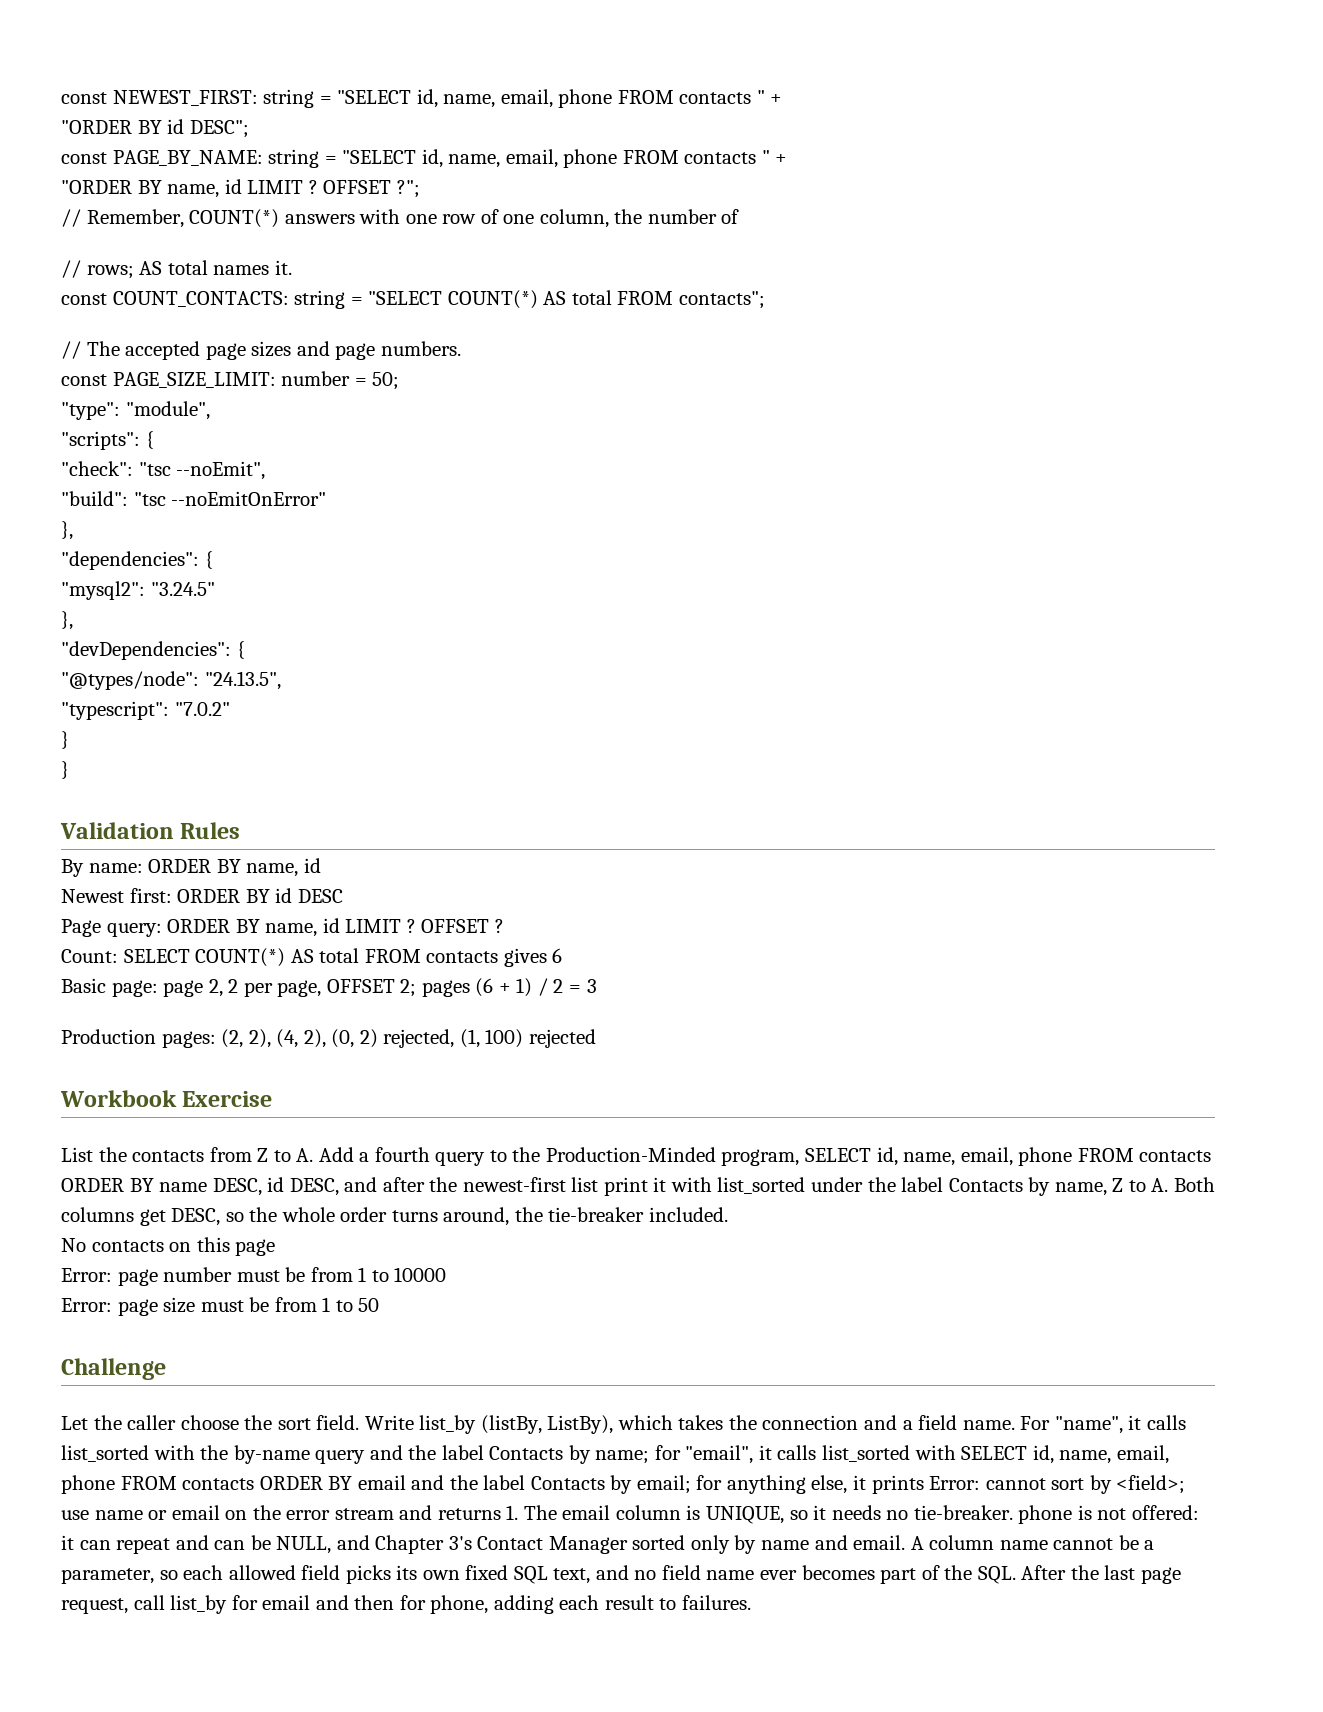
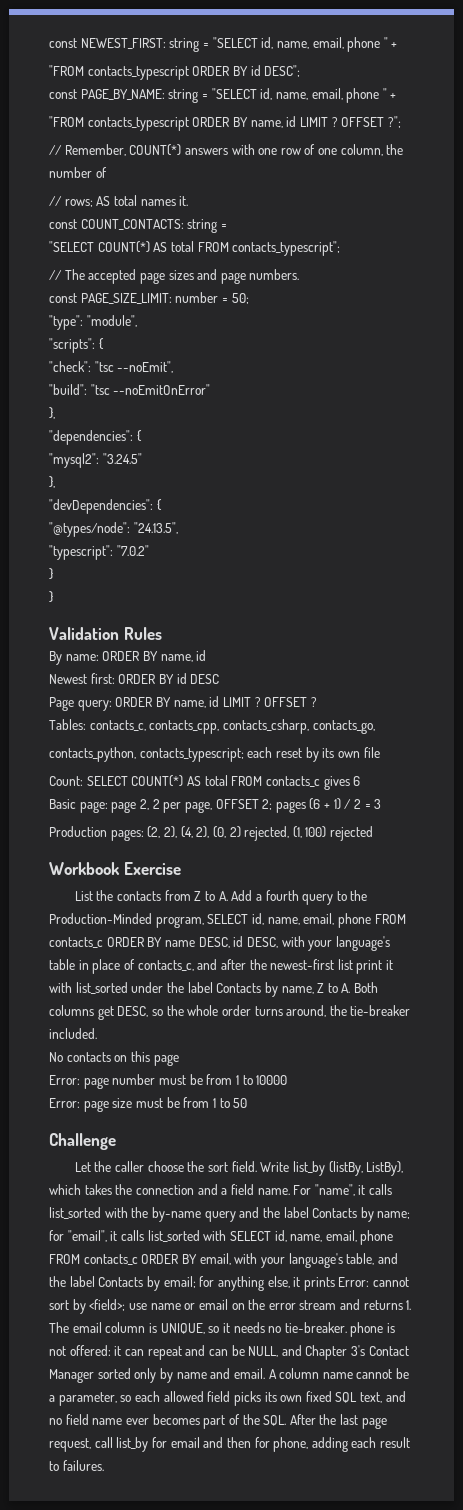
[617,90,783,104] [61,120,132,134] FROM contacts " + // "ORDER -> [383,37,398,48] [49,65,230,80] " + // "FROM contacts_typescript ORDER
[622,150,788,164] [61,180,132,194] FROM contacts " + // "ORDER -> [382,88,397,99] [49,116,230,131] " + // "FROM contacts_typescript ORDER
(363, 301) none -> (227, 226) //
[678,291,765,309] contacts"; -> [232,241,341,256] contacts_typescript";
(504, 926) none -> [49,719,375,734] [49,747,380,762] // Tables: contacts_c, contacts_cpp, contacts_csharp, contacts_go, // contacts_python, contacts_typescript; each reset by its own file
[426,951,499,963] contacts -> [265,776,320,787] contacts_c
[1139,1150,1212,1162] contacts -> [49,937,103,948] contacts_c
(339, 1187) none -> [281,936,390,951] [49,959,194,974] with your language's table in place of contacts_c,
[182,1475,406,1490] contacts ORDER BY email -> [83,1253,375,1268] contacts_c ORDER BY email, with your language's table,

